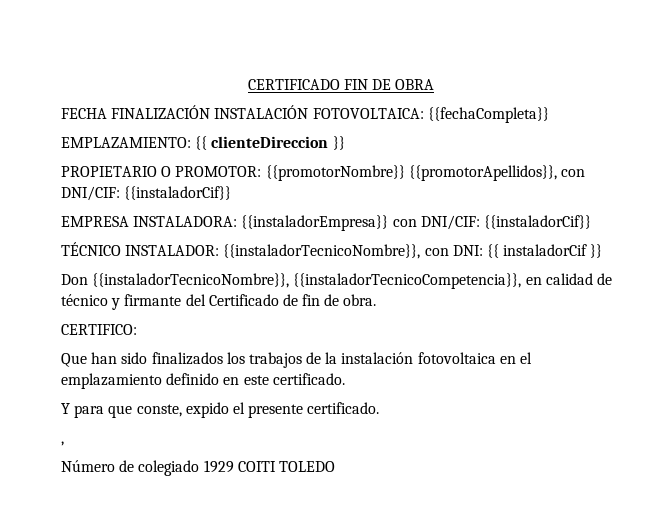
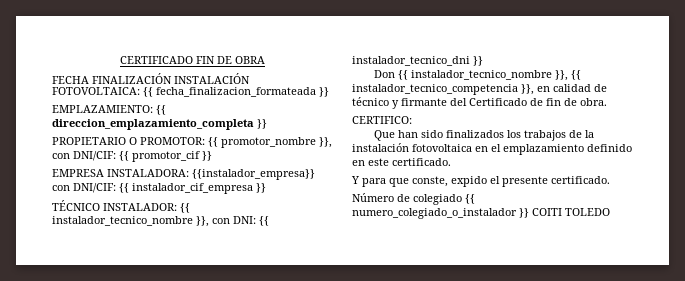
[427,107,549,123] {{fechaCompleta}} -> [143,87,329,97] {{ fecha_finalizacion_formateada }}
[211,136,329,148] clienteDireccion -> [52,119,254,130] direccion_emplazamiento_completa
[265,165,585,181] [61,186,232,201] {{promotorNombre}} {{promotorApellidos}}, con DNI/CIF: {{instaladorCif}} -> [208,137,332,148] [52,151,212,162] {{ promotor_nombre }}, con DNI/CIF: {{ promotor_cif }}
[241,215,591,231] {{instaladorEmpresa}} con DNI/CIF: {{instaladorCif}} -> [192,169,315,180] [52,183,266,194] {{instalador_empresa}} con DNI/CIF: {{ instalador_cif_empresa }}
[223,244,421,259] {{instaladorTecnicoNombre}}, -> [180,203,190,213] [52,216,209,227] {{ instalador_tecnico_nombre }},
[503,244,588,256] instaladorCif -> [352,56,470,66] instalador_tecnico_dni
[92,273,522,289] {{instaladorTecnicoNombre}}, {{instaladorTecnicoCompetencia}}, -> [398,70,582,81] [352,84,534,95] {{ instalador_tecnico_nombre }}, {{ instalador_tecnico_competencia }},
[61,441,64,446] // , -> (610, 180) none
[203,460,234,473] 1929 -> [465,194,475,204] [352,208,529,219] {{ numero_colegiado_o_instalador }}

